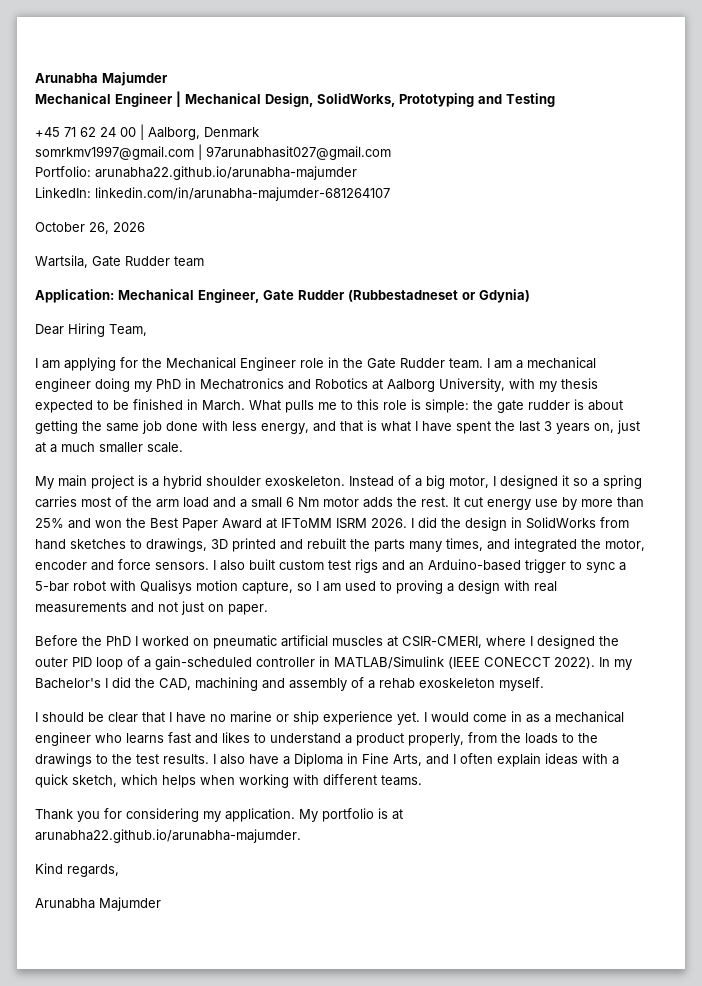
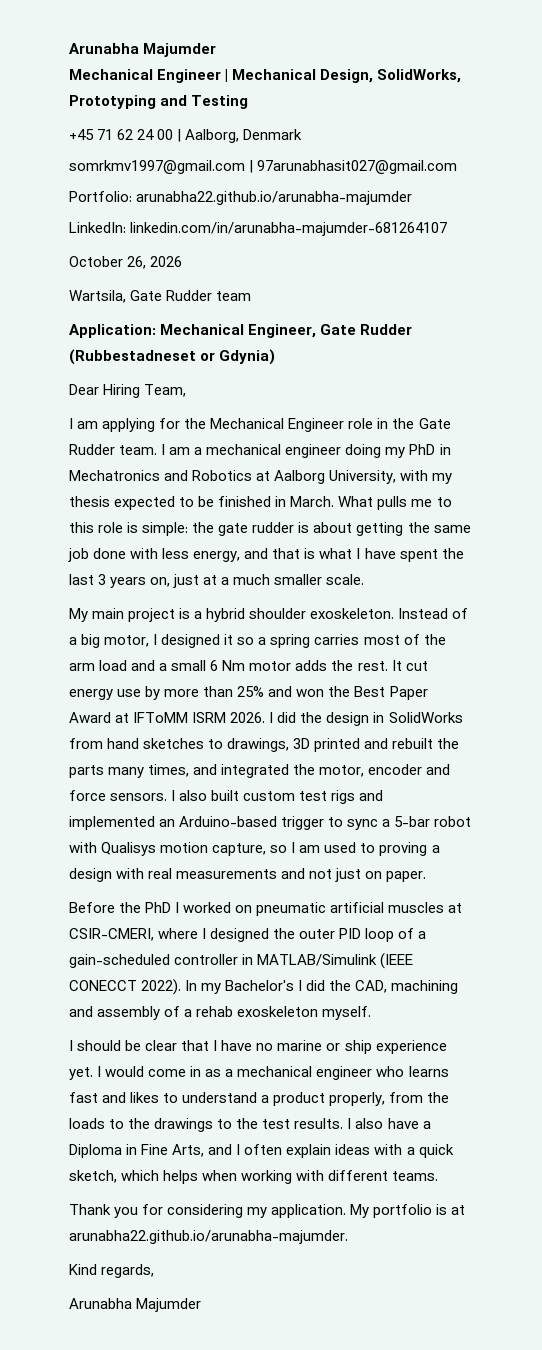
(405, 565) none -> [69,816,155,830] implemented

